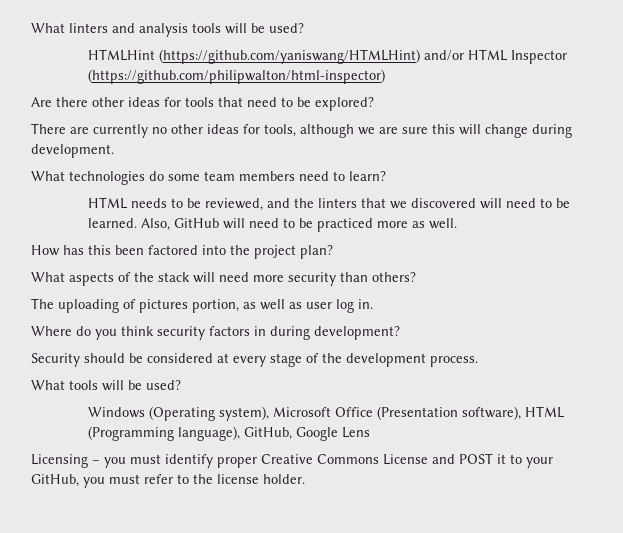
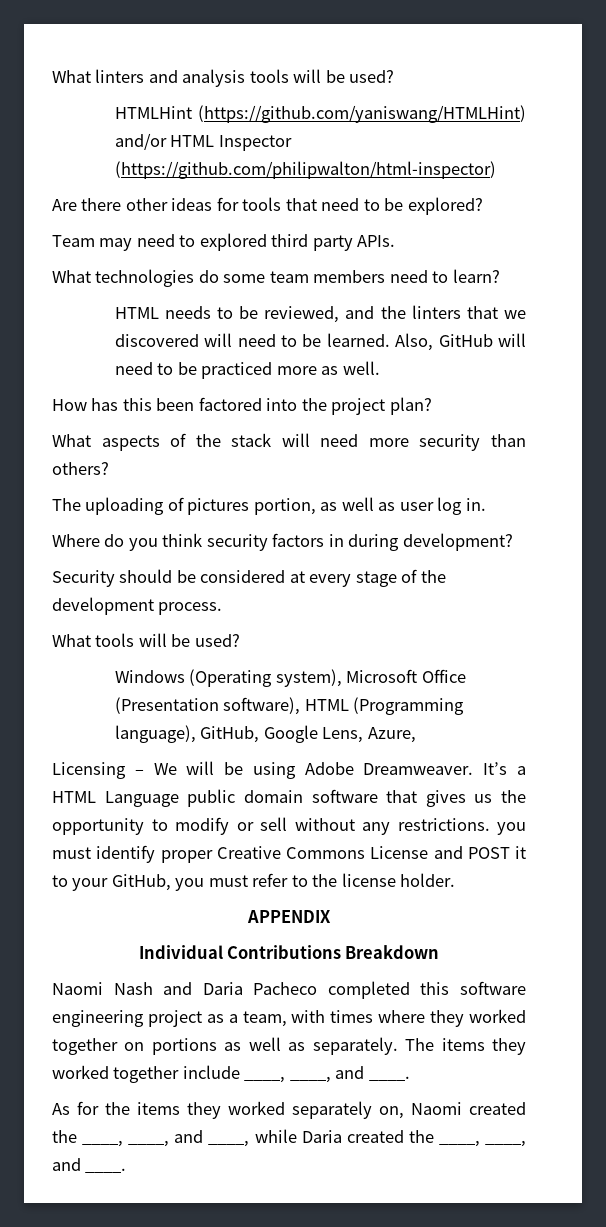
[31,123,572,138] [31,144,114,158] There are currently no other ideas for tools, although we are sure this will change during development. -> [52,233,396,251] Team may need to explored third party APIs.
[342,427,371,438] Lens -> [322,727,416,743] Lens, Azure,
(100, 462) none -> [153,761,526,779] [52,789,526,807] [52,817,490,835] We will be using Adobe Dreamweaver. It’s a HTML Language public domain software that gives us the opportunity to modify or sell without any restrictions.
(305, 479) none -> [247,910,331,923] [138,945,440,959] [52,981,526,999] [52,1009,527,1027] [52,1037,526,1055] [52,1065,410,1083] [52,1101,526,1119] [52,1129,527,1147] [52,1158,127,1173] // APPENDIX // Individual Contributions Breakdown // Naomi Nash and Daria Pacheco completed this software engineering project as a team, with times where they worked together on portions as well as separately. The items they worked together include ____, ____, and ____. // As for the items they worked separately on, Naomi created the ____, ____, and ____, while Daria created the ____, ____, and ____.

